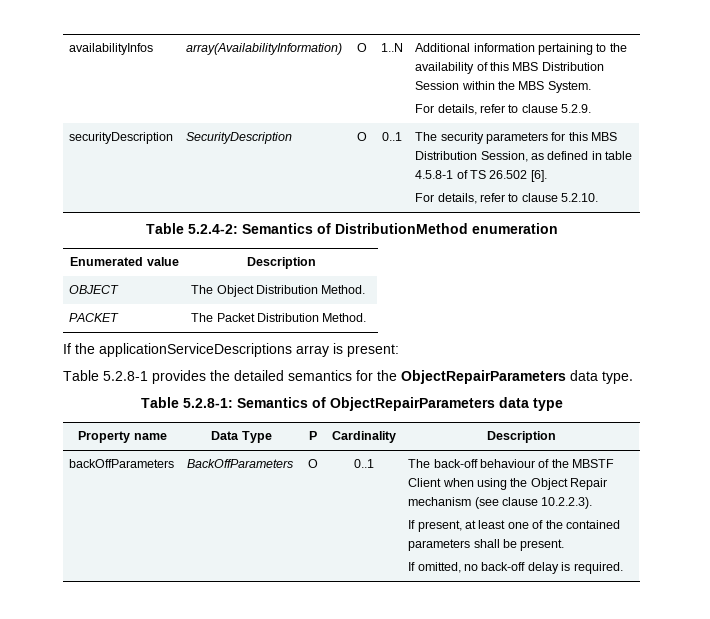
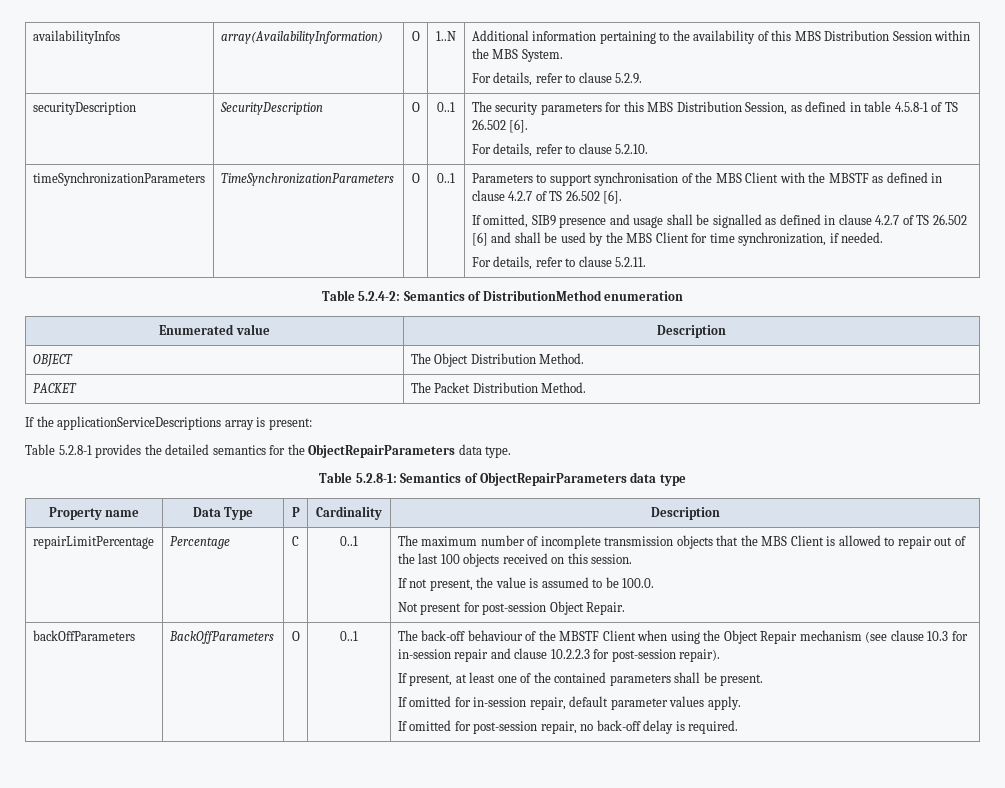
(599, 197) none -> [32,172,205,186] [220,173,394,186] [411,173,420,183] [437,173,455,183] [471,172,943,186] [471,190,623,204] [471,214,967,228] [471,232,884,246] [471,256,647,270] // timeSynchronizationParameters | TimeSynchronizationParameters | O | 0..1 | Parameters to support synchronisation of the MBS Client with the MBSTF as defined in clause 4.2.7 of TS 26.502 [6]. // If omitted, SIB9 presence and usage shall be signalled as defined in clause 4.2.7 of TS 26.502 [6] and shall be used by the MBS Client for time synchronization, if needed. // For details, refer to clause 5.2.11.
(556, 437) none -> [32,536,154,549] [169,536,230,549] [292,536,299,546] [340,536,358,546] [397,535,966,549] [397,553,633,567] [397,577,655,591] [397,601,626,615] // repairLimitPercentage | Percentage | C | 0..1 | The maximum number of incomplete transmission objects that the MBS Client is allowed to repair out of the last 100 objects received on this session. // If not present, the value is assumed to be 100.0. // Not present for post-session Object Repair.
[541,497,593,509] 10.2.2.3). -> [927,631,968,641] [397,648,721,662] 10.3 for in-session repair and clause 10.2.2.3 for post-session repair).
[417,562,461,573] omitted, -> [409,696,741,710] [397,720,577,734] omitted for in-session repair, default parameter values apply. // If omitted for post-session repair,

